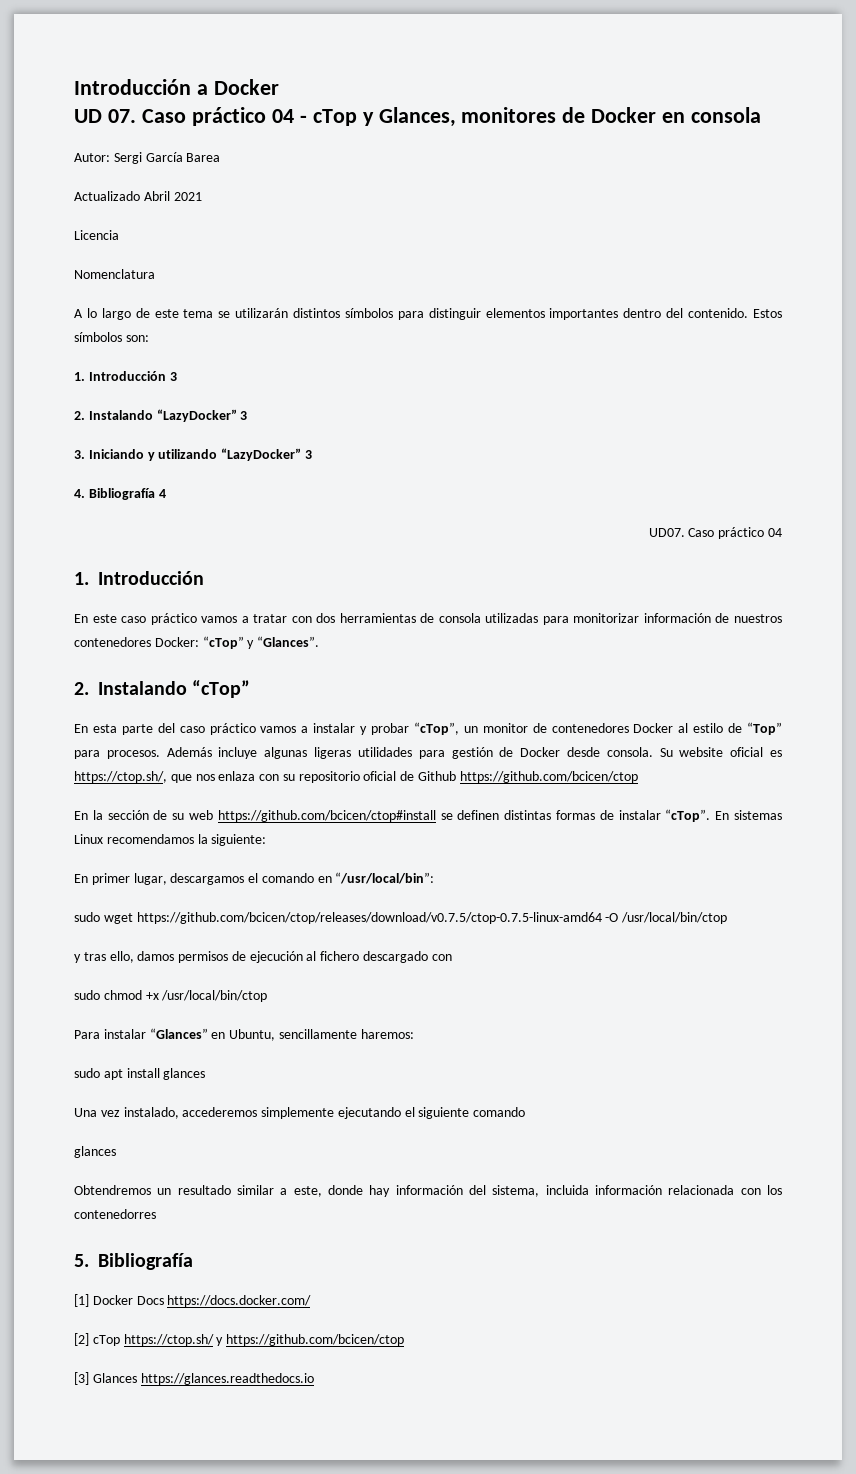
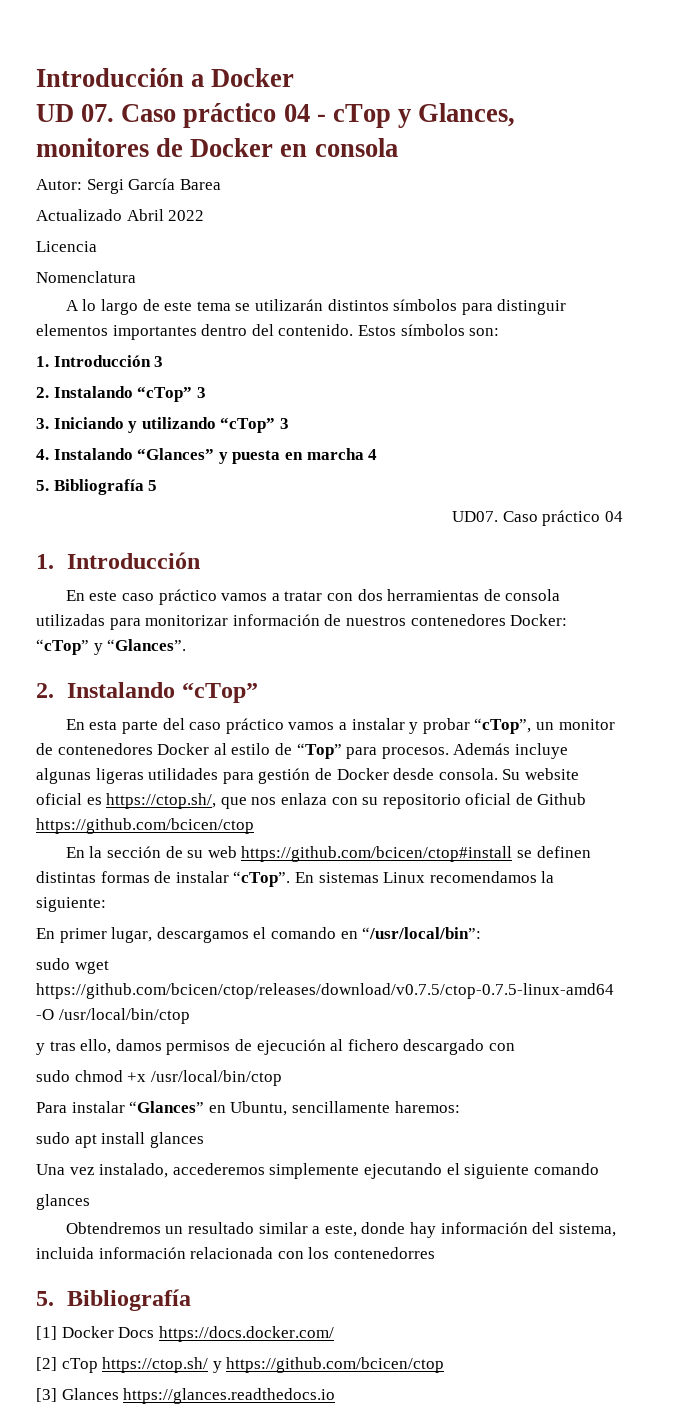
[173,192,202,201] 2021 -> [168,210,205,221] 2022
[156,409,237,422] “LazyDocker” -> [137,386,193,402] “cTop”
[221,448,302,461] “LazyDocker” -> [220,417,276,433] “cTop”
[88,488,166,500] Bibliografía 4 -> [53,448,378,464] [36,479,158,495] Instalando “Glances” y puesta en marcha 4 // 5. Bibliografía 5

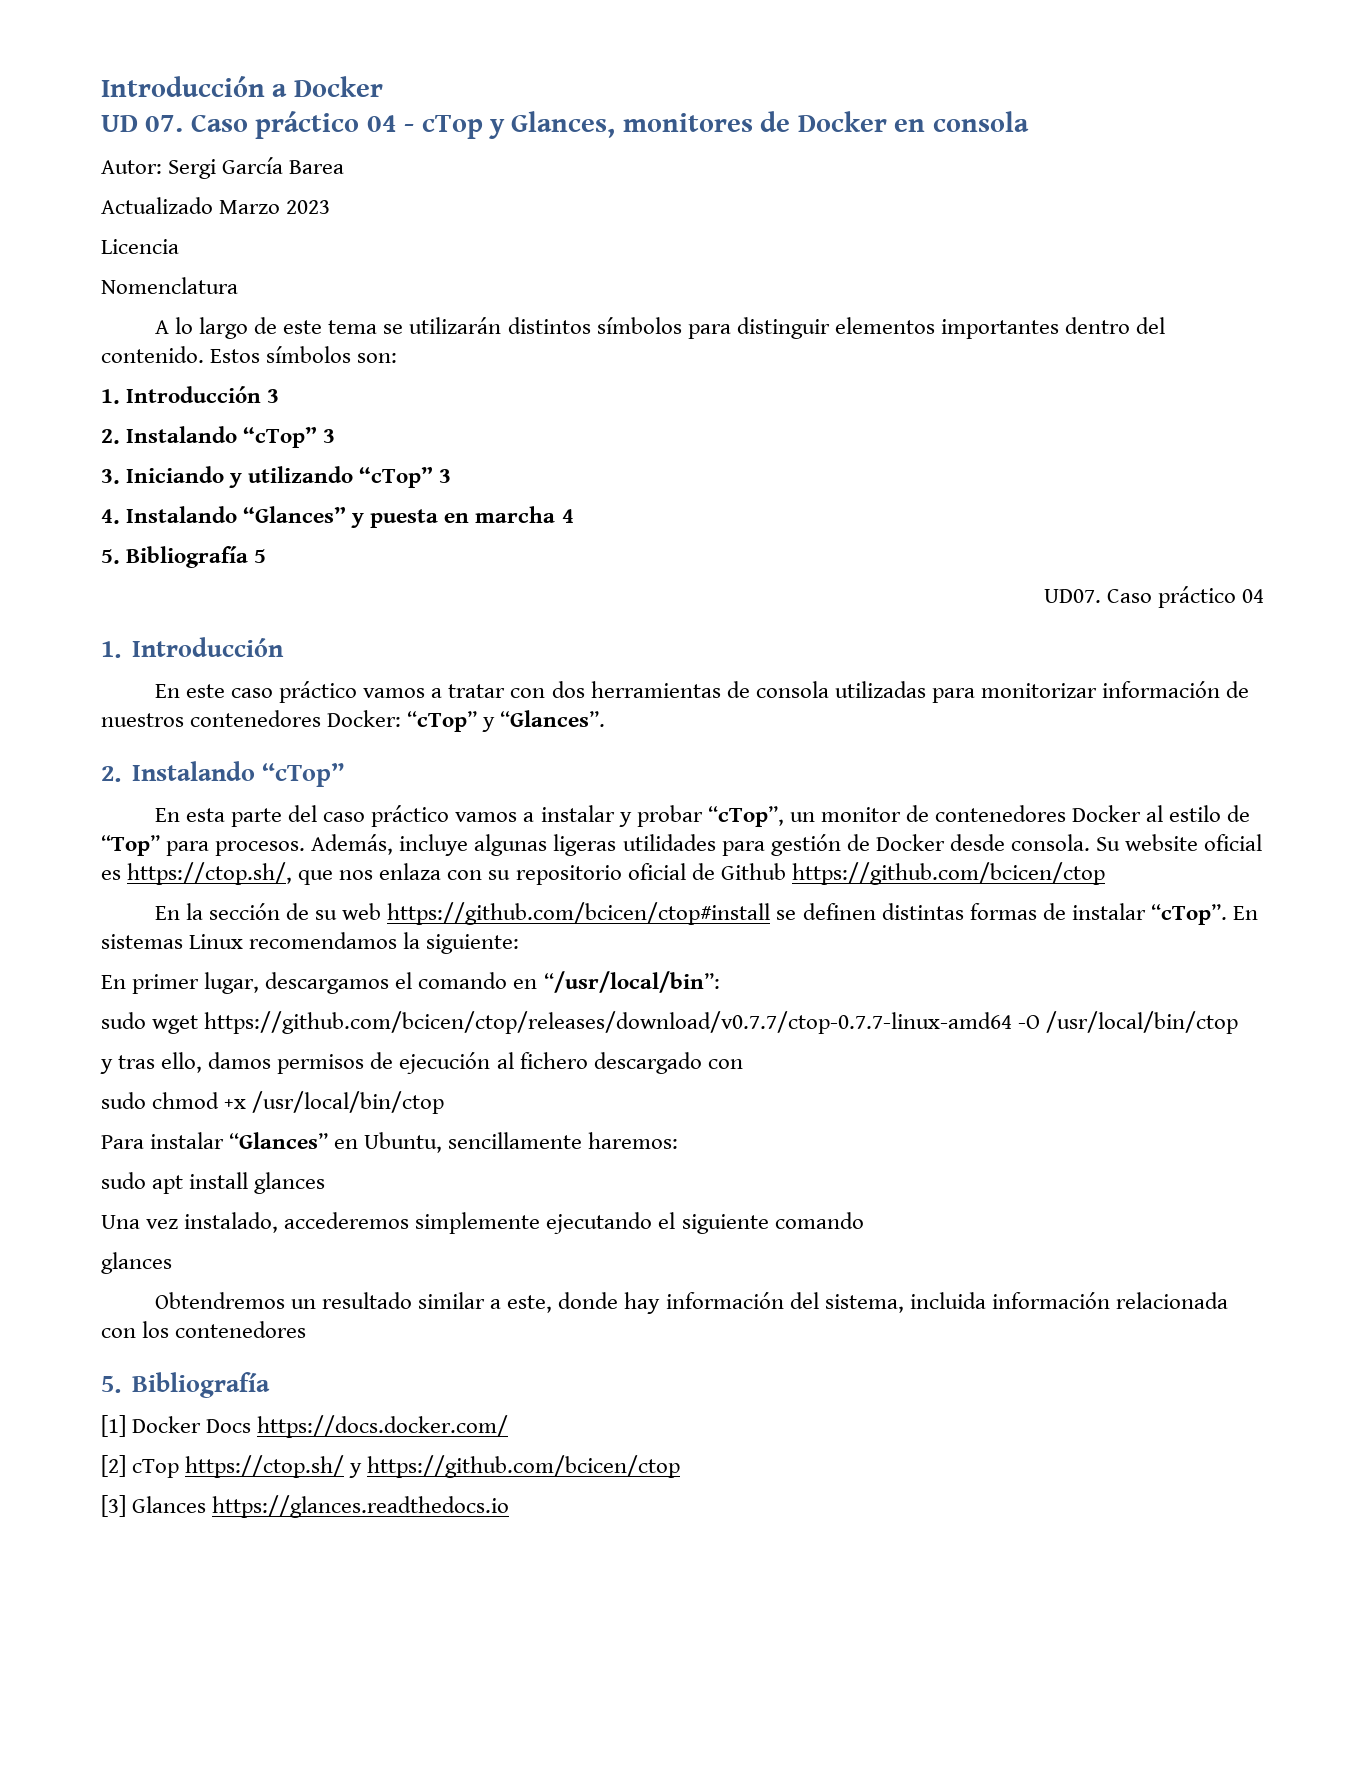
[126,209,205,221] Abril 2022 -> [219,200,331,214] Marzo 2023
[453,743,511,755] Además -> [311,834,394,855] Además,
[36,983,614,999] https://github.com/bcicen/ctop/releases/download/v0.7.5/ctop-0.7.5-linux-amd64 -> [204,1011,1013,1034] https://github.com/bcicen/ctop/releases/download/v0.7.7/ctop-0.7.7-linux-amd64
[333,1247,435,1259] contenedorres -> [175,1321,307,1338] contenedores

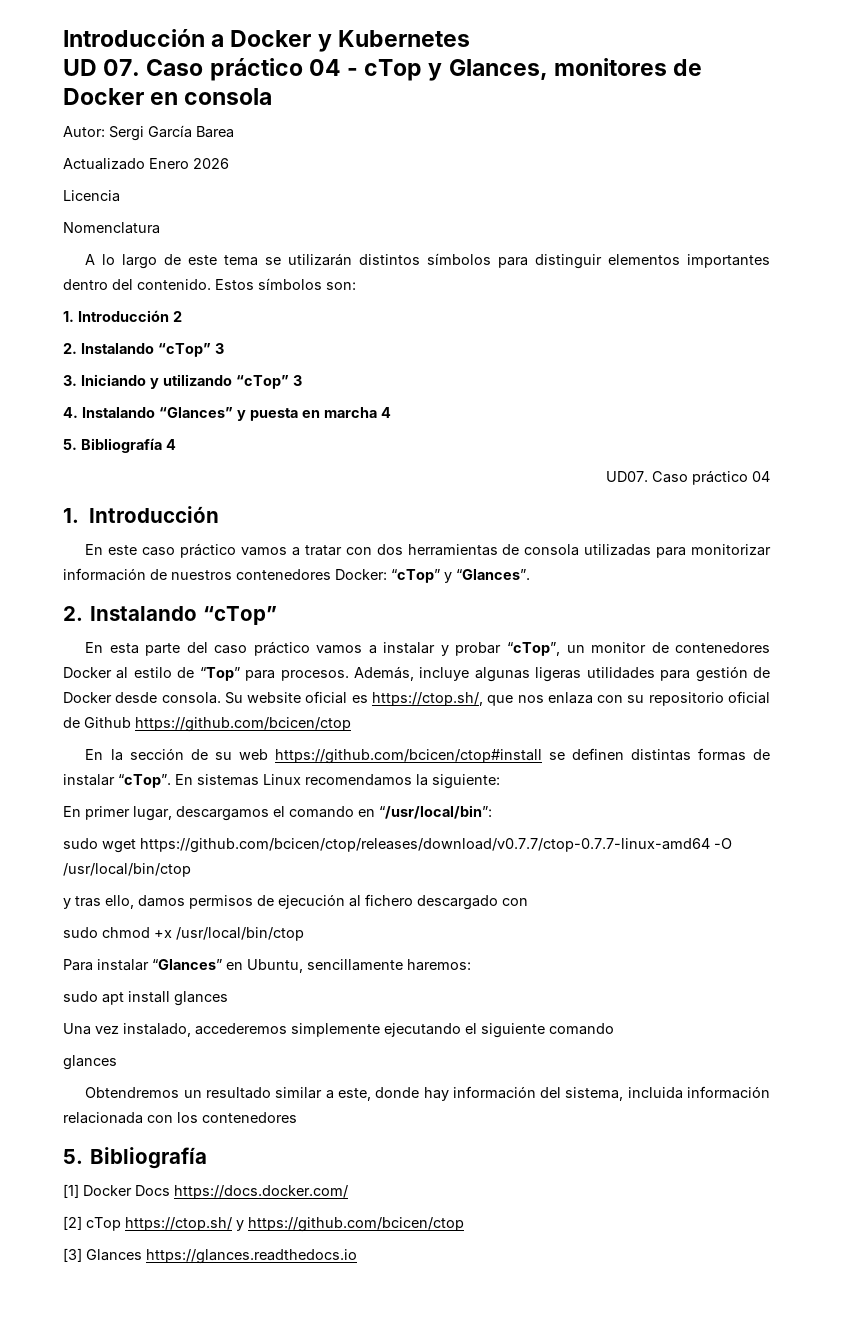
(383, 86) none -> [317,30,470,52] y Kubernetes
[219,200,331,214] Marzo 2023 -> [149,158,229,169] Enero 2026
[267,389,280,403] 3 -> [173,311,182,322] 2
[254,549,267,563] 5 -> [166,439,176,450] 4

